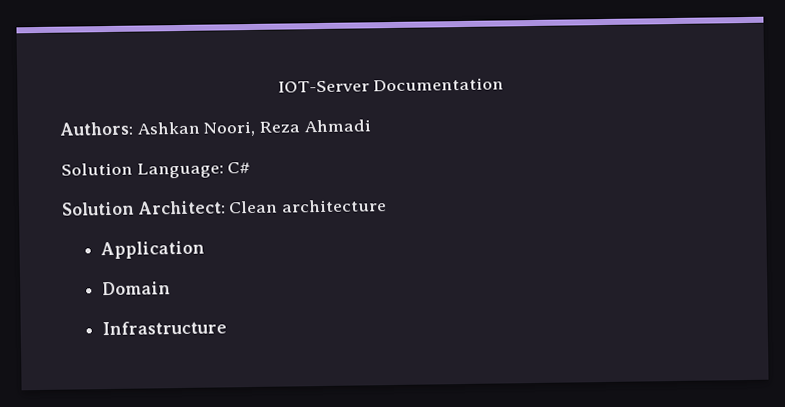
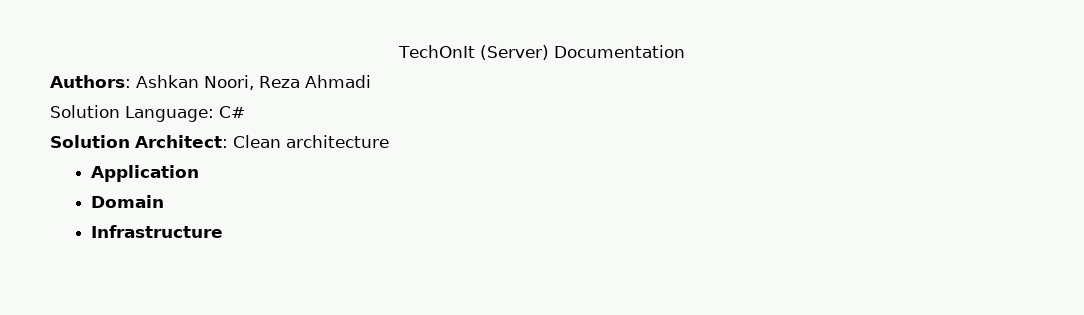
[277,80,370,93] IOT-Server -> [398,45,549,60] TechOnIt (Server)

